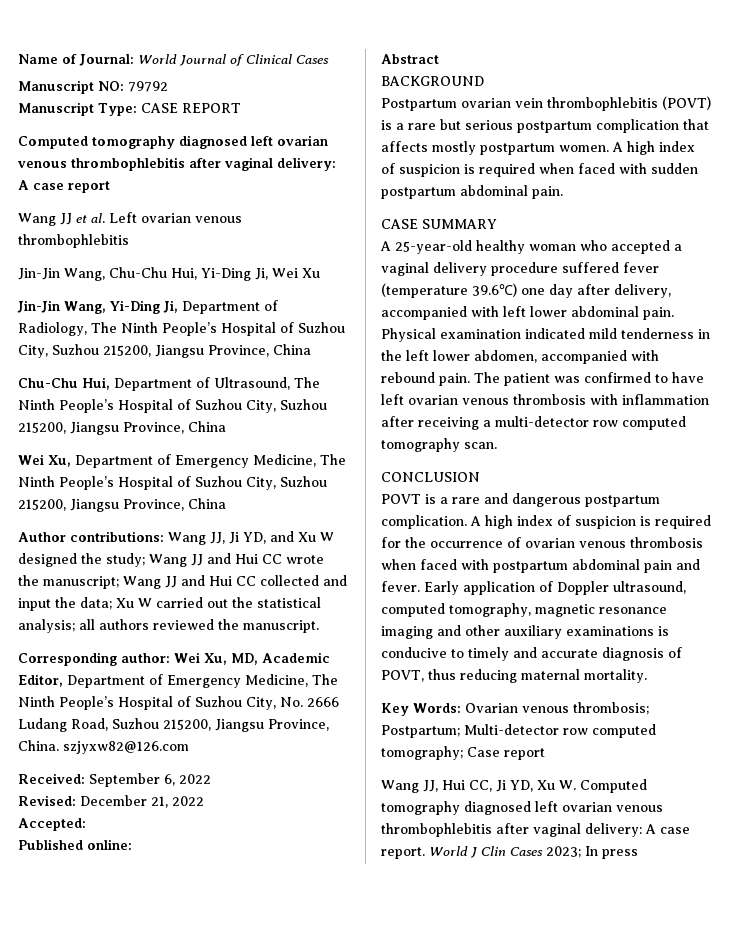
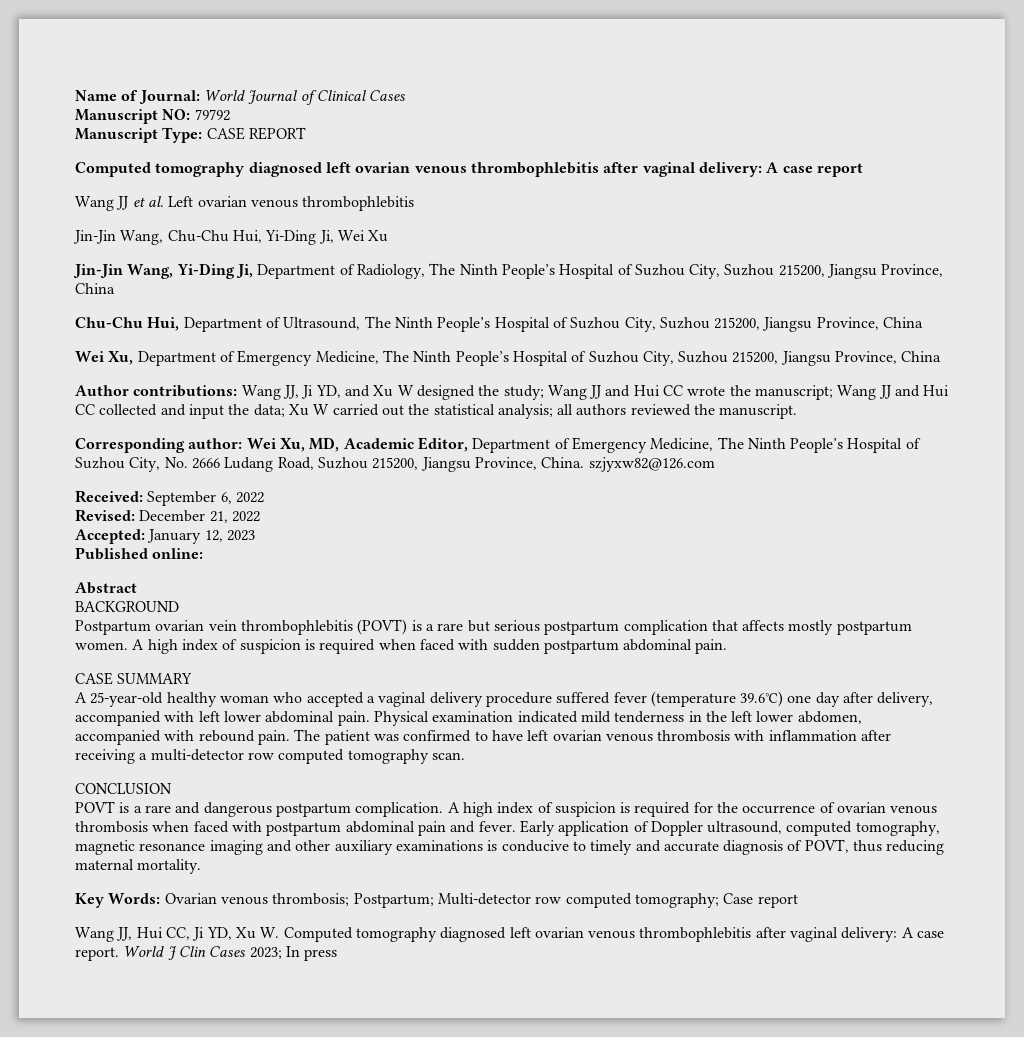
(86, 824) none -> [147,529,255,544] January 12, 2023

